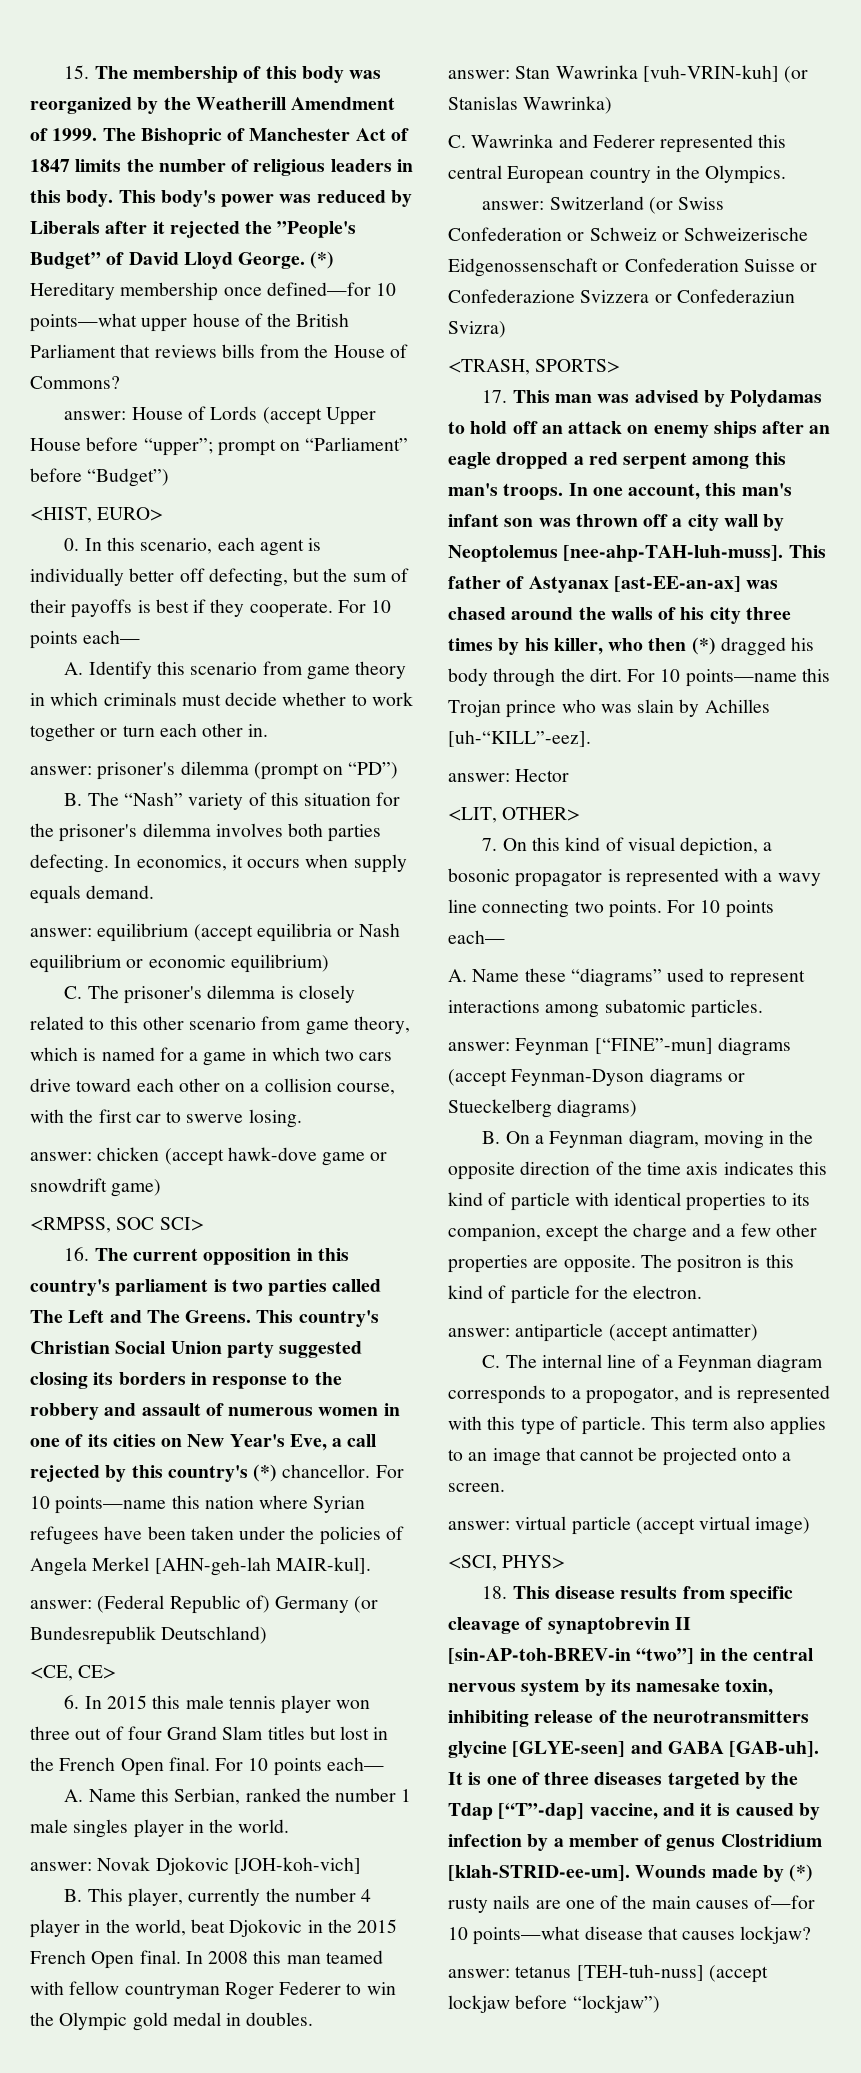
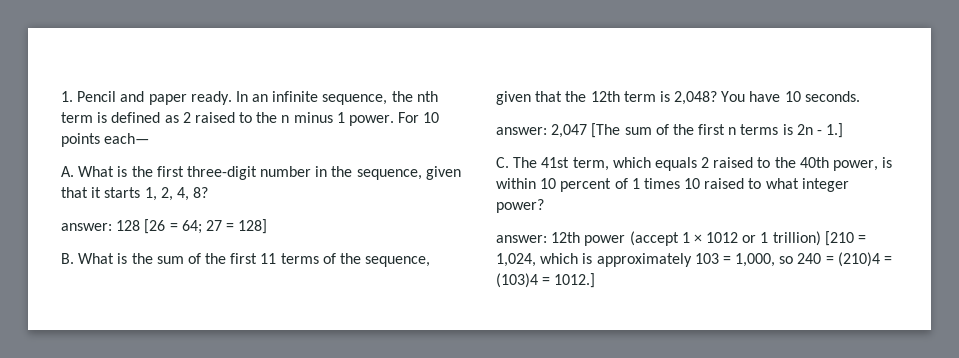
[64,65,382,83] [30,97,396,114] [30,128,409,145] [30,159,413,176] [30,190,412,207] [30,221,357,238] [30,251,335,269] [30,282,397,301] [30,313,350,332] [30,344,408,358] [30,376,120,389] [64,406,376,425] [30,437,409,456] [30,468,170,487] [30,507,164,523] [64,537,322,556] [30,568,409,587] [30,599,392,618] [30,630,141,649] [64,661,407,680] [30,692,413,706] [30,723,269,742] [30,761,399,780] [64,792,401,810] [30,823,382,842] [30,854,407,873] [30,885,155,904] [30,923,401,942] [30,954,329,973] [64,985,355,1004] [30,1016,410,1035] [30,1047,393,1066] [30,1078,395,1095] [30,1109,302,1128] [30,1147,388,1166] [30,1178,162,1197] [30,1217,204,1233] [64,1247,349,1265] [30,1279,382,1296] [30,1310,379,1327] [30,1341,363,1358] [30,1372,342,1389] [30,1403,400,1420] [30,1434,377,1451] [30,1464,404,1482] [30,1495,366,1514] [30,1526,404,1545] [30,1557,371,1576] [30,1595,379,1614] [30,1626,268,1645] [30,1665,117,1681] [64,1695,371,1714] [30,1726,389,1740] [30,1757,384,1776] [64,1788,412,1805] [30,1819,290,1838] [30,1857,361,1875] [64,1888,372,1907] [30,1919,398,1938] [30,1950,383,1969] [30,1981,396,2000] [30,2012,314,2031] [448,65,809,83] [448,96,613,114] [448,134,787,153] [448,165,787,184] [482,196,725,214] [448,227,809,241] [448,258,818,277] [448,289,795,303] [448,321,506,338] [448,359,621,375] [482,390,823,407] [448,421,831,438] [448,452,786,469] [448,483,792,500] [448,514,785,531] [448,545,826,562] [448,576,779,593] [448,607,791,624] [448,637,815,656] [448,668,830,687] [448,699,770,718] [448,730,591,747] [448,769,570,782] [448,807,581,823] [482,837,773,856] [448,868,821,887] [448,899,774,918] [448,930,505,944] [448,968,805,987] [448,999,763,1018] [448,1037,791,1056] [448,1068,745,1087] [448,1099,638,1118] [482,1130,814,1149] [448,1161,827,1180] [448,1192,810,1211] [448,1223,817,1242] [448,1254,794,1273] [448,1285,703,1304] [448,1323,758,1342] [482,1354,824,1373] [448,1385,830,1404] [448,1416,827,1435] [448,1447,792,1466] [448,1483,505,1492] [448,1516,811,1535] [448,1555,566,1571] [482,1586,793,1603] [448,1617,691,1634] [448,1648,814,1664] [448,1679,774,1696] [448,1710,810,1727] [448,1741,820,1758] [448,1772,799,1789] [448,1803,820,1820] [448,1834,822,1851] [448,1864,814,1882] [448,1895,816,1913] [448,1926,812,1945] [448,1964,768,1983] [448,1995,660,2013] 15. The membership of this body was reorganized by the Weatherill Amendment of 1999. The Bishopric of Manchester Act of 1847 limits the number of religious leaders in this body. This body's power was reduced by Liberals after it rejected the ”People's Budget” of David Lloyd George. (*) Hereditary membership once defined—for 10 points—what upper house of the British Parliament that reviews bills from the House of Commons? // answer: House of Lords (accept Upper House before “upper”; prompt on “Parliament” before “Budget”) // <HIST, EURO> // 0. In this scenario, each agent is individually better off defecting, but the sum of their payoffs is best if they cooperate. For 10 points each— // A. Identify this scenario from game theory in which criminals must decide whether to work together or turn each other in. // answer: prisoner's dilemma (prompt on “PD”) // B. The “Nash” variety of this situation for the prisoner's dilemma involves both parties defecting. In economics, it occurs when supply equals demand. // answer: equilibrium (accept equilibria or Nash equilibrium or economic equilibrium) // C. The prisoner's dilemma is closely related to this other scenario from game theory, which is named for a game in which two cars drive toward each other on a collision course, with the first car to swerve losing. // answer: chicken (accept hawk-dove game or snowdrift game) // <RMPSS, SOC SCI> // 16. The current opposition in this country's parliament is two parties called The Left and The Greens. This country's Christian Social Union party suggested closing its borders in response to the robbery and assault of numerous women in one of its cities on New Year's Eve, a call rejected by this country's (*) chancellor. For 10 points—name this nation where Syrian refugees have been taken under the policies of Angela Merkel [AHN-geh-lah MAIR-kul]. // answer: (Federal Republic of) Germany (or Bundesrepublik Deutschland) // <CE, CE> // 6. In 2015 this male tennis player won three out of four Grand Slam titles but lost in the French Open final. For 10 points each— // A. Name this Serbian, ranked the number 1 male singles player in the world. // answer: Novak Djokovic [JOH-koh-vich] // B. This player, currently the number 4 player in the world, beat Djokovic in the 2015 French Open final. In 2008 this man teamed with fellow countryman Roger Federer to win the Olympic gold medal in doubles. // answer: Stan Wawrinka [vuh-VRIN-kuh] (or Stanislas Wawrinka) // C. Wawrinka and Federer represented this central European country in the Olympics. // answer: Switzerland (or Swiss Confederation or Schweiz or Schweizerische Eidgenossenschaft or Confederation Suisse or Confederazione Svizzera or Confederaziun Svizra) // <TRASH, SPORTS> // 17. This man was advised by Polydamas to hold off an attack on enemy ships after an eagle dropped a red serpent among this man's troops. In one account, this man's infant son was thrown off a city wall by Neoptolemus [nee-ahp-TAH-luh-muss]. This father of Astyanax [ast-EE-an-ax] was chased around the walls of his city three times by his killer, who then (*) dragged his body through the dirt. For 10 points—name this Trojan prince who was slain by Achilles [uh-“KILL”-eez]. // answer: Hector // <LIT, OTHER> // 7. On this kind of visual depiction, a bosonic propagator is represented with a wavy line connecting two points. For 10 points each— // A. Name these “diagrams” used to represent interactions among subatomic particles. // answer: Feynman [“FINE”-mun] diagrams (accept Feynman-Dyson diagrams or Stueckelberg diagrams) // B. On a Feynman diagram, moving in the opposite direction of the time axis indicates this kind of particle with identical properties to its companion, except the charge and a few other properties are opposite. The positron is this kind of particle for the electron. // answer: antiparticle (accept antimatter) // C. The internal line of a Feynman diagram corresponds to a propogator, and is represented with this type of particle. This term also applies to an image that cannot be projected onto a screen. // answer: virtual particle (accept virtual image) // <SCI, PHYS> // 18. This disease results from specific cleavage of synaptobrevin II [sin-AP-toh-BREV-in “two”] in the central nervous system by its namesake toxin, inhibiting release of the neurotransmitters glycine [GLYE-seen] and GABA [GAB-uh]. It is one of three diseases targeted by the Tdap [“T”-dap] vaccine, and it is caused by infection by a member of genus Clostridium [klah-STRID-ee-um]. Wounds made by (*) rusty nails are one of the main causes of—for 10 points—what disease that causes lockjaw? // answer: tetanus [TEH-tuh-nuss] (accept lockjaw before “lockjaw”) -> [61,91,438,105] [61,112,440,126] [61,133,150,147] [61,166,461,180] [61,187,209,201] [61,219,268,234] [61,253,431,267] [496,91,860,105] [496,123,844,138] [496,157,893,171] [496,178,849,192] [496,199,544,213] [496,231,867,246] [496,252,893,267] [496,273,596,288] 1. Pencil and paper ready. In an infinite sequence, the nth term is defined as 2 raised to the n minus 1 power. For 10 points each— // A. What is the first three-digit number in the sequence, given that it starts 1, 2, 4, 8? // answer: 128 [26 = 64; 27 = 128] // B. What is the sum of the first 11 terms of the sequence, given that the 12th term is 2,048? You have 10 seconds. // answer: 2,047 [The sum of the first n terms is 2n - 1.] // C. The 41st term, which equals 2 raised to the 40th power, is within 10 percent of 1 times 10 raised to what integer power? // answer: 12th power (accept 1 × 1012 or 1 trillion) [210 = 1,024, which is approximately 103 = 1,000, so 240 = (210)4 = (103)4 = 1012.]

